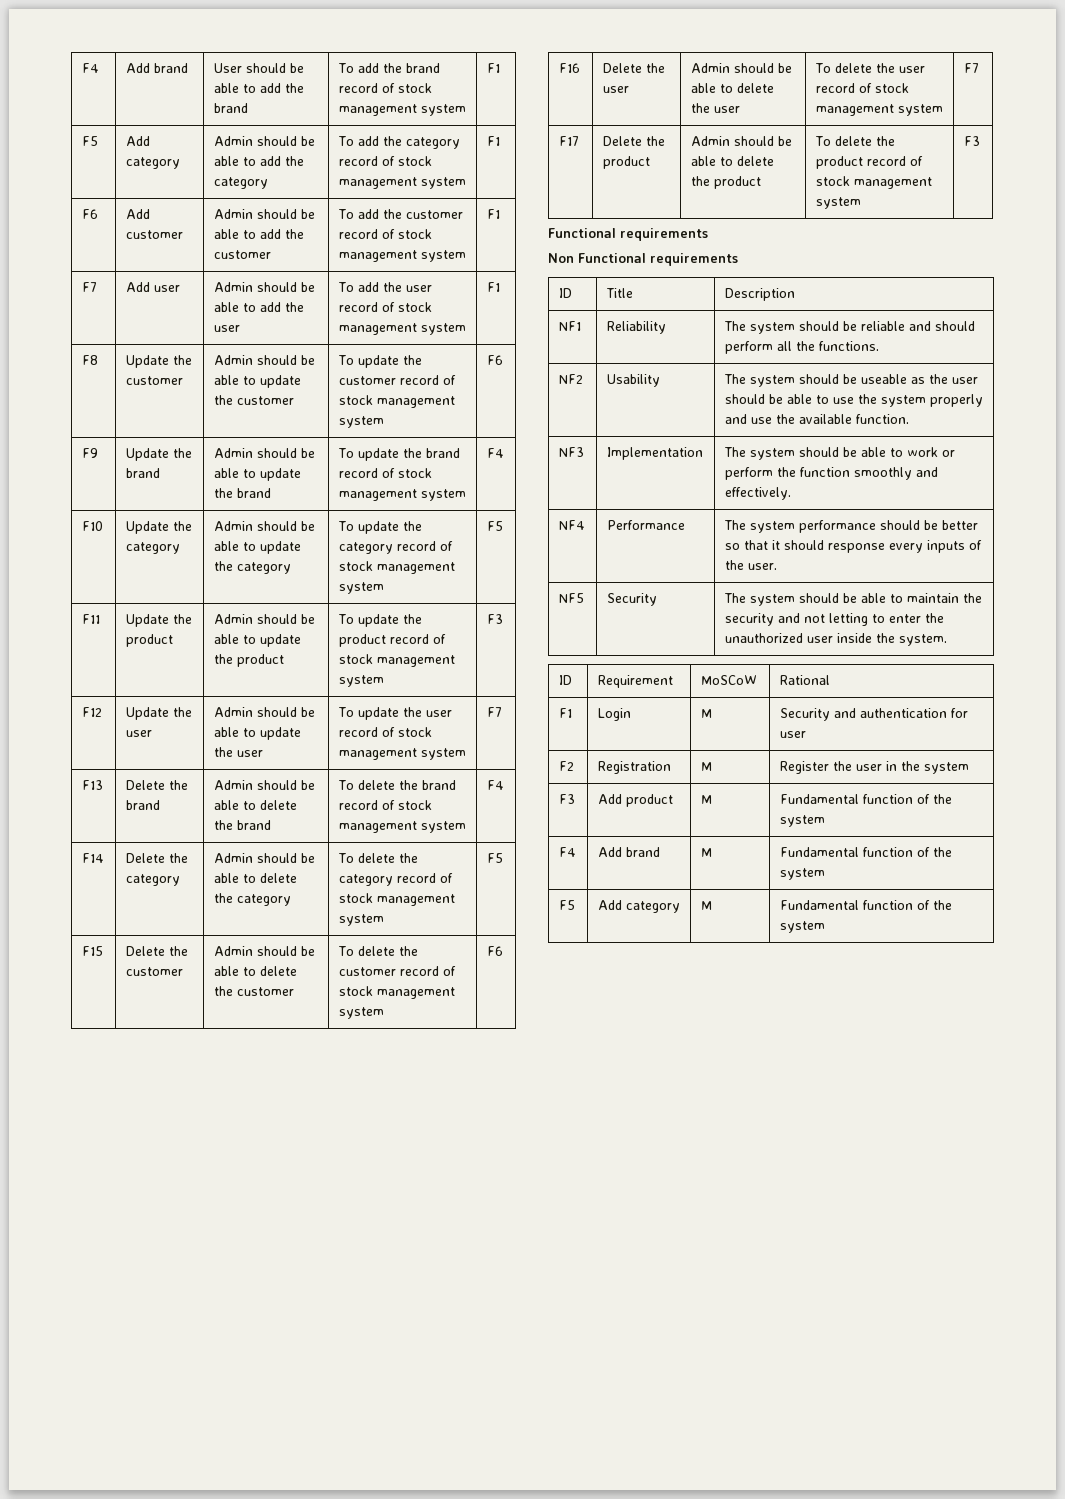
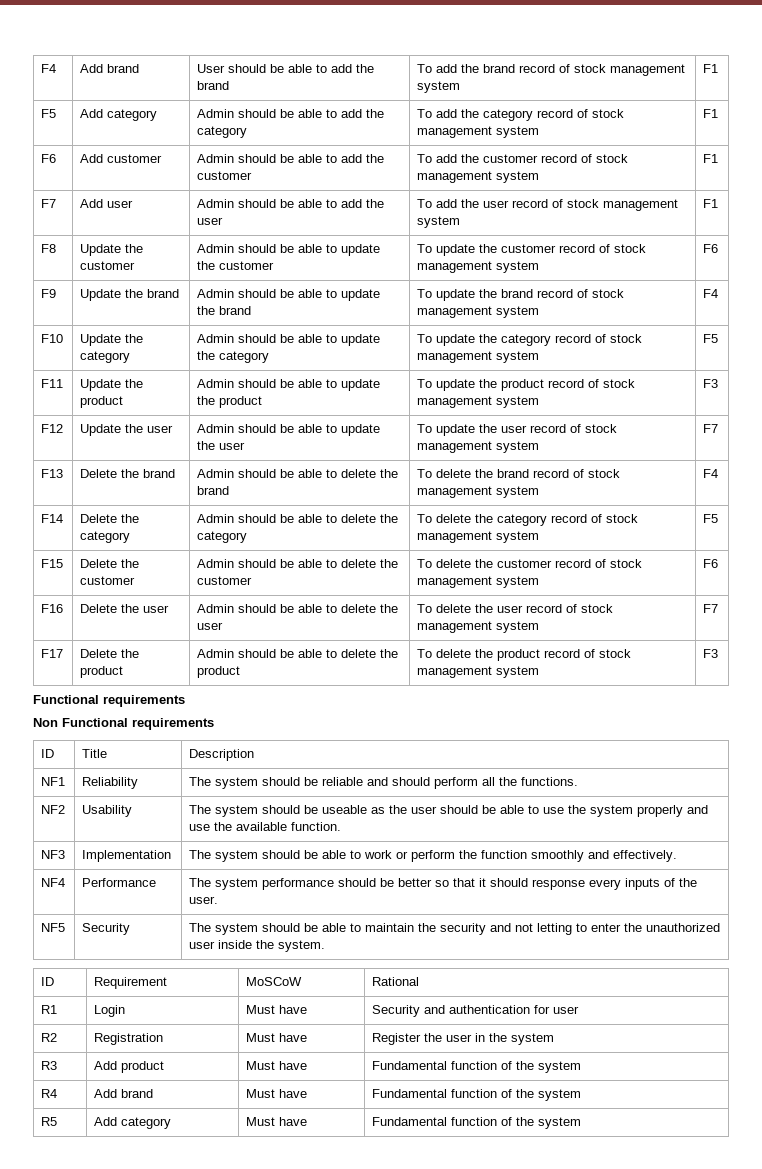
[558,708,572,718] F1 -> [41,1005,58,1014] R1
[700,709,712,718] M -> [246,1005,308,1014] Must have
[558,761,574,771] F2 -> [41,1033,58,1042] R2
[700,762,712,771] M -> [246,1033,308,1042] Must have
[558,794,575,804] F3 -> [41,1061,58,1070] R3
[700,795,712,804] [779,794,952,804] [779,815,825,827] [558,847,576,857] [597,847,660,857] [700,848,712,857] [779,847,952,857] [779,868,825,880] [558,900,575,910] [597,900,680,913] [700,901,712,910] M | Fundamental function of the system // F4 | Add brand | M | Fundamental function of the system // F5 | Add category | M -> [246,1061,308,1070] [372,1061,582,1073] [41,1089,58,1098] [94,1089,154,1098] [246,1089,308,1098] [372,1089,582,1101] [41,1117,58,1126] [94,1117,172,1129] [246,1117,308,1126] Must have | Fundamental function of the system // R4 | Add brand | Must have | Fundamental function of the system // R5 | Add category | Must have

